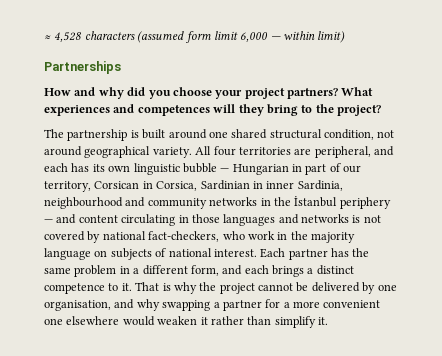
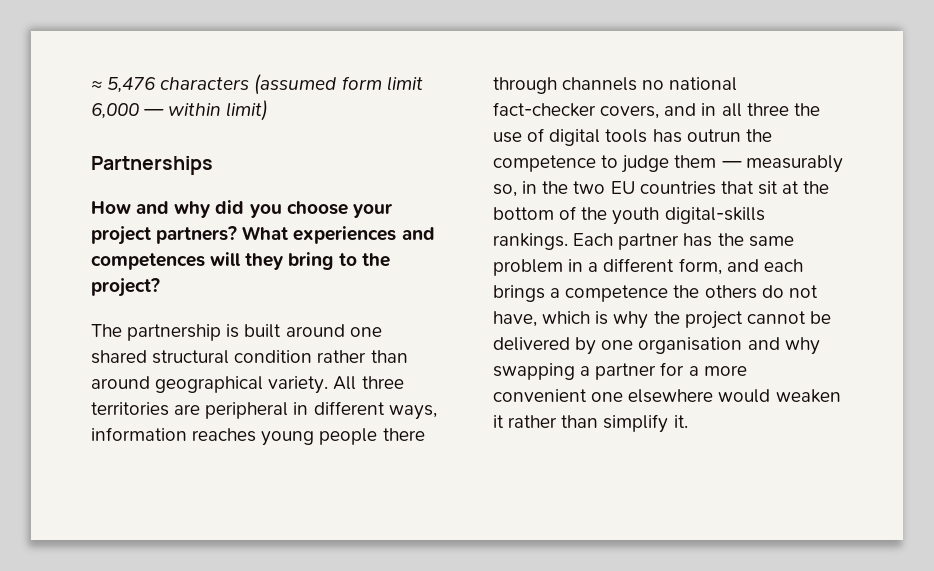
[54,32,83,42] 4,528 -> [107,77,157,93] 5,476
[324,129,395,140] condition, not -> [234,350,408,363] condition rather than
[213,146,236,156] four -> [361,376,404,389] three
[314,146,394,158] [44,163,362,175] [44,180,343,192] [44,196,391,209] [44,214,381,226] [44,231,355,243] [44,248,257,260] peripheral, and each has its own linguistic bubble — Hungarian in part of our territory, Corsican in Corsica, Sardinian in inner Sardinia, neighbourhood and community networks in the İstanbul periphery — and content circulating in those languages and networks is not covered by national fact-checkers, who work in the majority language on subjects of national interest. -> [205,401,437,420] [91,427,425,446] [493,77,738,94] [493,102,820,119] [493,128,772,146] [493,155,843,173] [493,181,830,197] [493,206,765,225] [493,233,568,250] peripheral in different ways, information reaches young people there through channels no national fact-checker covers, and in all three the use of digital tools has outrun the competence to judge them — measurably so, in the two EU countries that sit at the bottom of the youth digital-skills rankings.
[316,265,354,275] [44,282,160,294] distinct competence to it. That -> [565,285,818,302] [493,311,591,327] competence the others do not have, which
[44,300,111,311] organisation, -> [638,337,743,354] organisation

